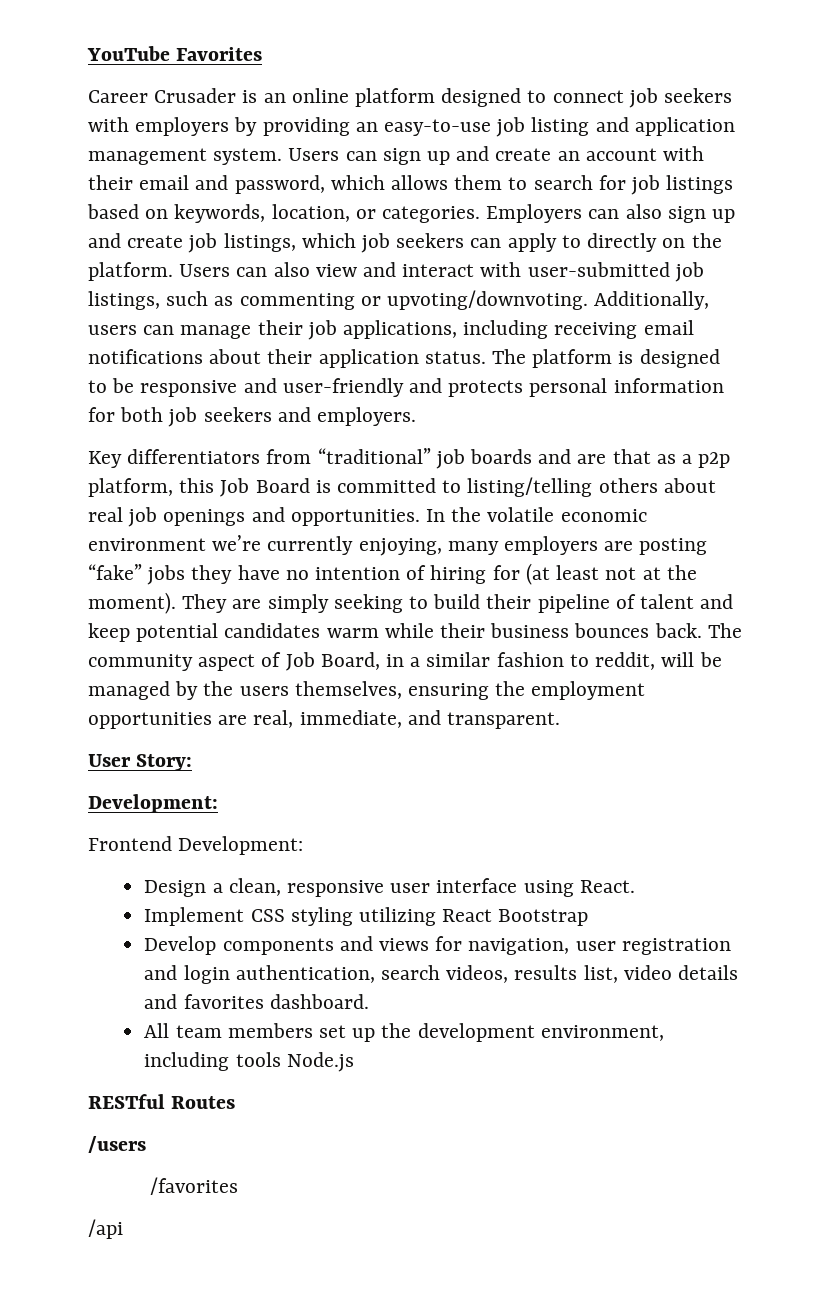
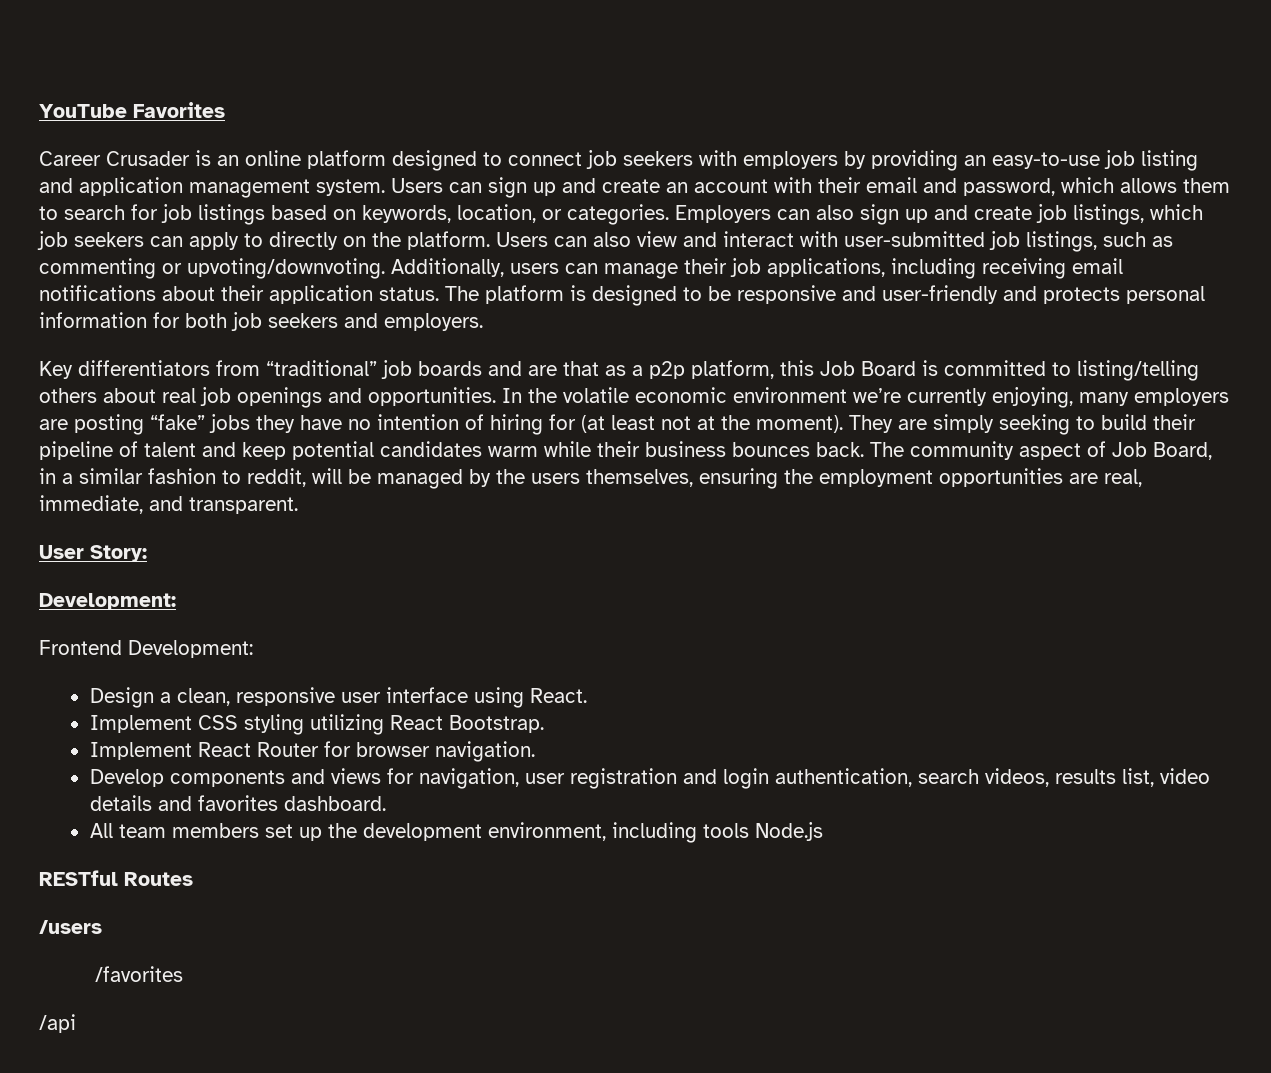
[498,909,589,926] Bootstrap -> [448,715,544,733] [89,741,535,762] Bootstrap. // Implement React Router for browser navigation.

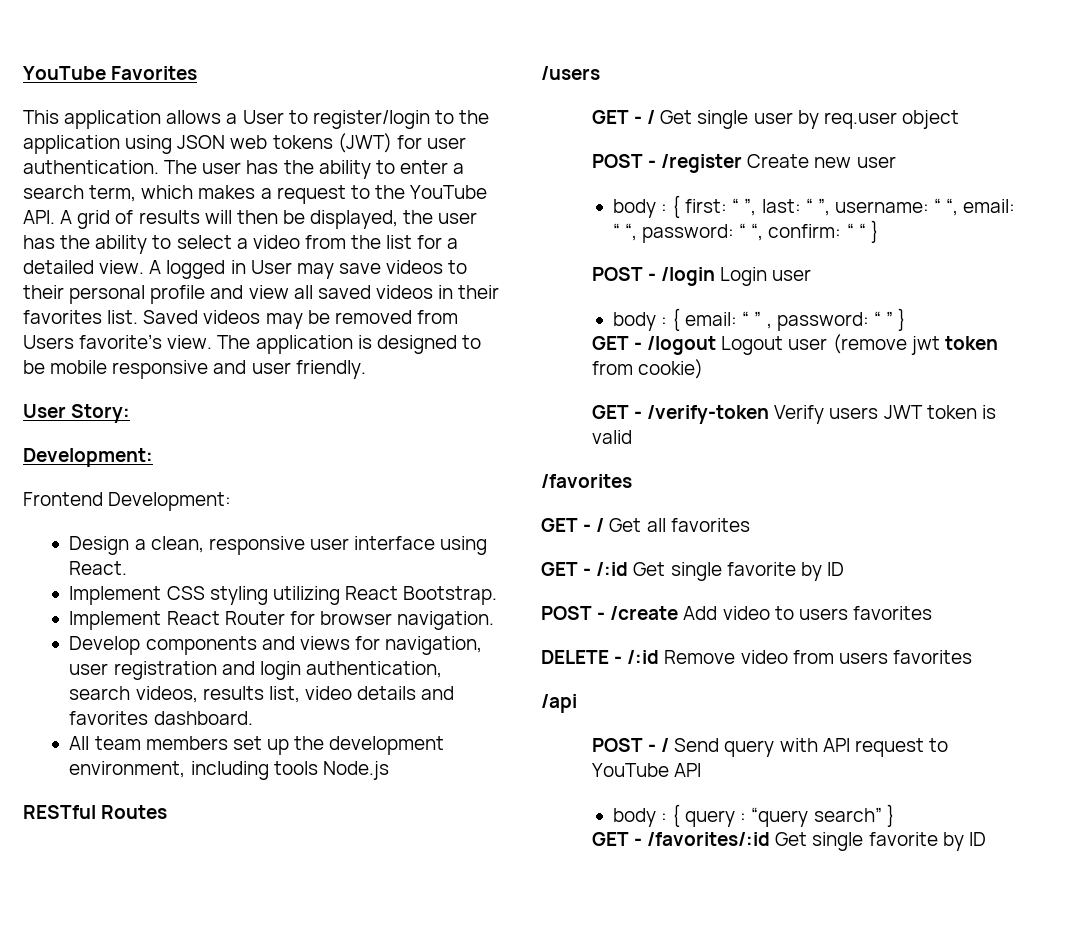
[39,150,1198,171] [39,177,1230,198] [39,204,1203,225] [37,231,1173,252] [39,258,1123,279] [39,285,564,304] Career Crusader is an online platform designed to connect job seekers with employers by providing an easy-to-use job listing and application management system. Users can sign up and create an account with their email and password, which allows them to search for job listings based on keywords, location, or categories. Employers can also sign up and create job listings, which job seekers can apply to directly on the platform. Users can also view and interact with user-submitted job listings, such as commenting or upvoting/downvoting. Additionally, users can manage their job applications, including receiving email notifications about their application status. The platform -> [23,110,490,129] [23,133,466,154] [23,160,465,179] [23,185,488,204] [23,210,478,229] [23,235,459,254] [23,260,468,279] [23,285,500,304] [23,310,458,329] [23,334,353,354] This application allows a User to register/login to the application using JSON web tokens (JWT) for user authentication. The user has the ability to enter a search term, which makes a request to the YouTube API. A grid of results will then be displayed, the user has the ability to select a video from the list for a detailed view. A logged in User may save videos to their personal profile and view all saved videos in their favorites list. Saved videos may be removed from Users favorite’s view. The application
(731, 293) none -> [50,360,108,374] mobile
[882,285,1205,304] [39,312,483,331] [39,360,1199,381] [39,387,1229,408] [39,414,1196,435] [39,441,1212,460] [39,468,1142,489] [39,495,298,514] user-friendly and protects personal information for both job seekers and employers. // Key differentiators from “traditional” job boards and are that as a p2p platform, this Job Board is committed to listing/telling others about real job openings and opportunities. In the volatile economic environment we’re currently enjoying, many employers are posting “fake” jobs they have no intention of hiring for (at least not at the moment). They are simply seeking to build their pipeline of talent and keep potential candidates warm while their business bounces back. The community aspect of Job Board, in a similar fashion to reddit, will be managed by the users themselves, ensuring the employment opportunities are real, immediate, and transparent. -> [251,360,366,379] user friendly.
[95,966,184,982] [39,1014,76,1033] /favorites // /api -> [591,110,959,129] [591,154,896,173] [612,195,1016,218] [612,220,879,243] [591,267,812,286] [612,308,907,331] [591,334,998,355] [591,359,704,379] [591,405,996,424] [591,430,632,444] [541,474,632,488] [541,518,750,532] [541,562,844,581] [541,606,932,620] [541,650,972,664] [541,694,577,713] [591,738,948,757] [591,763,702,777] [612,804,895,827] [591,832,986,851] GET - / Get single user by req.user object // POST - /register Create new user // body : { first: “ ”, last: “ ”, username: “ “, email: “ “, password: “ “, confirm: “ “ } // POST - /login Login user // body : { email: “ ” , password: “ ” } // GET - /logout Logout user (remove jwt token from cookie) // GET - /verify-token Verify users JWT token is valid // /favorites // GET - / Get all favorites // GET - /:id Get single favorite by ID // POST - /create Add video to users favorites // DELETE - /:id Remove video from users favorites // /api // POST - / Send query with API request to YouTube API // body : { query : “query search” } // GET - /favorites/:id Get single favorite by ID

